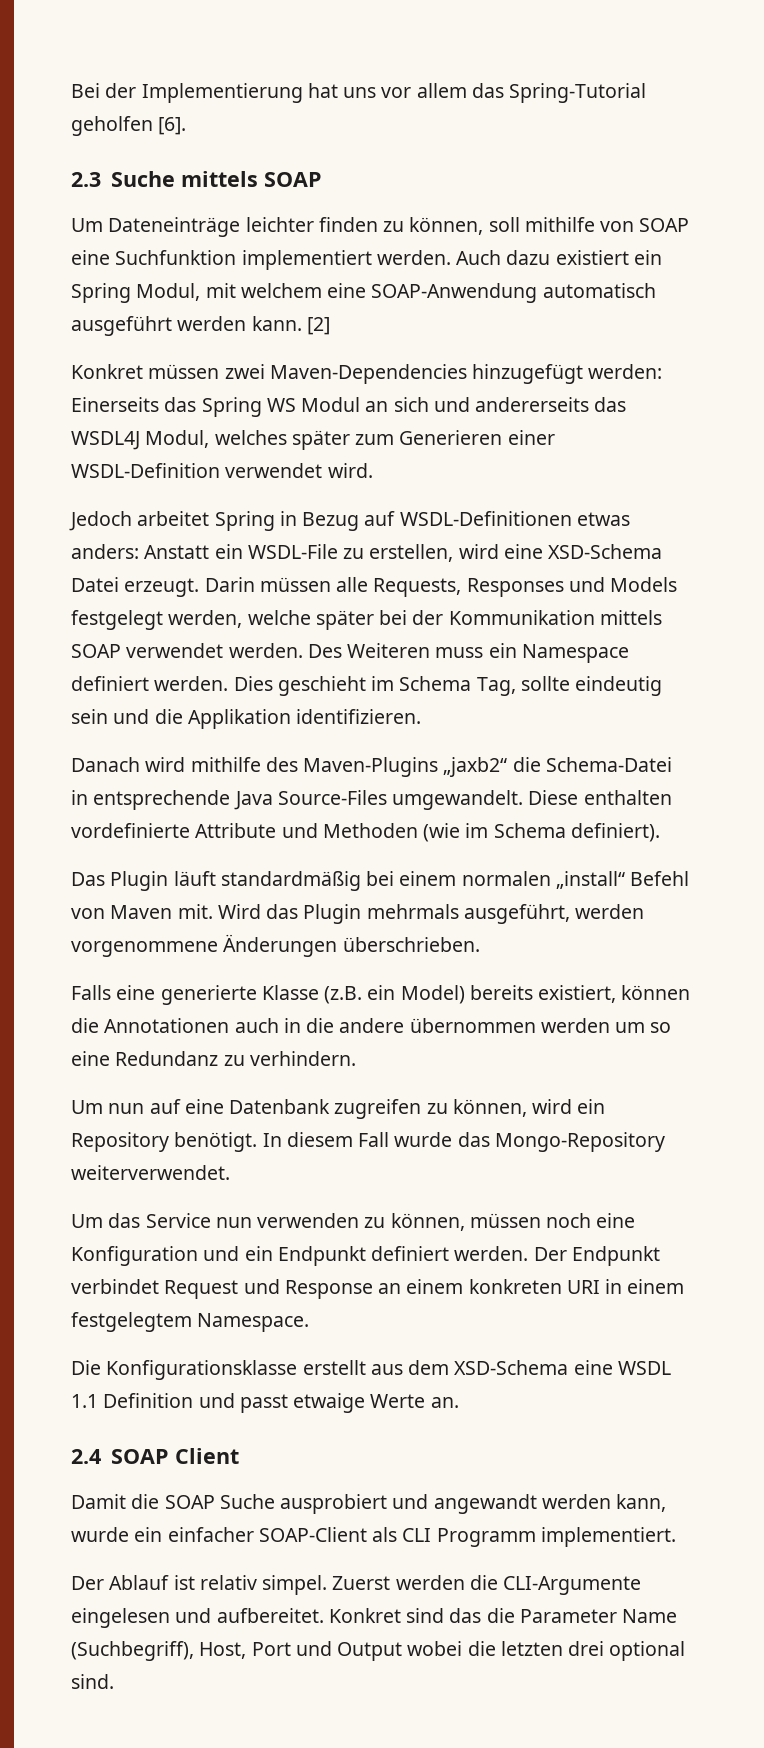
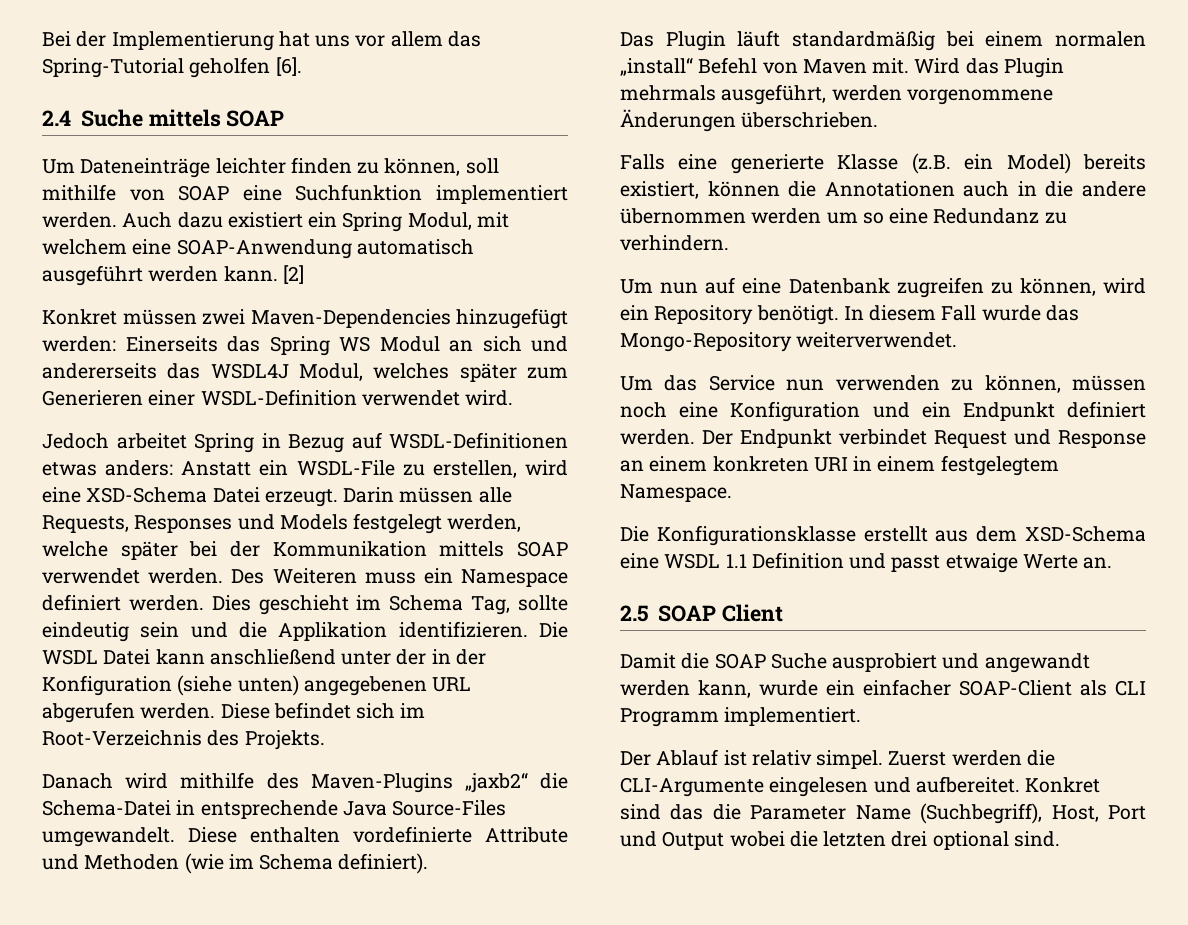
[71,172,101,187] 2.3 -> [42,110,71,126] 2.4
(422, 716) none -> [539,622,568,638] [42,649,486,665] [42,675,472,696] [42,702,426,723] [42,730,325,750] Die WSDL Datei kann anschließend unter der in der Konfiguration (siehe unten) angegebenen URL abgerufen werden. Diese befindet sich im Root-Verzeichnis des Projekts.
[71,1449,101,1464] 2.4 -> [620,605,648,622] 2.5

